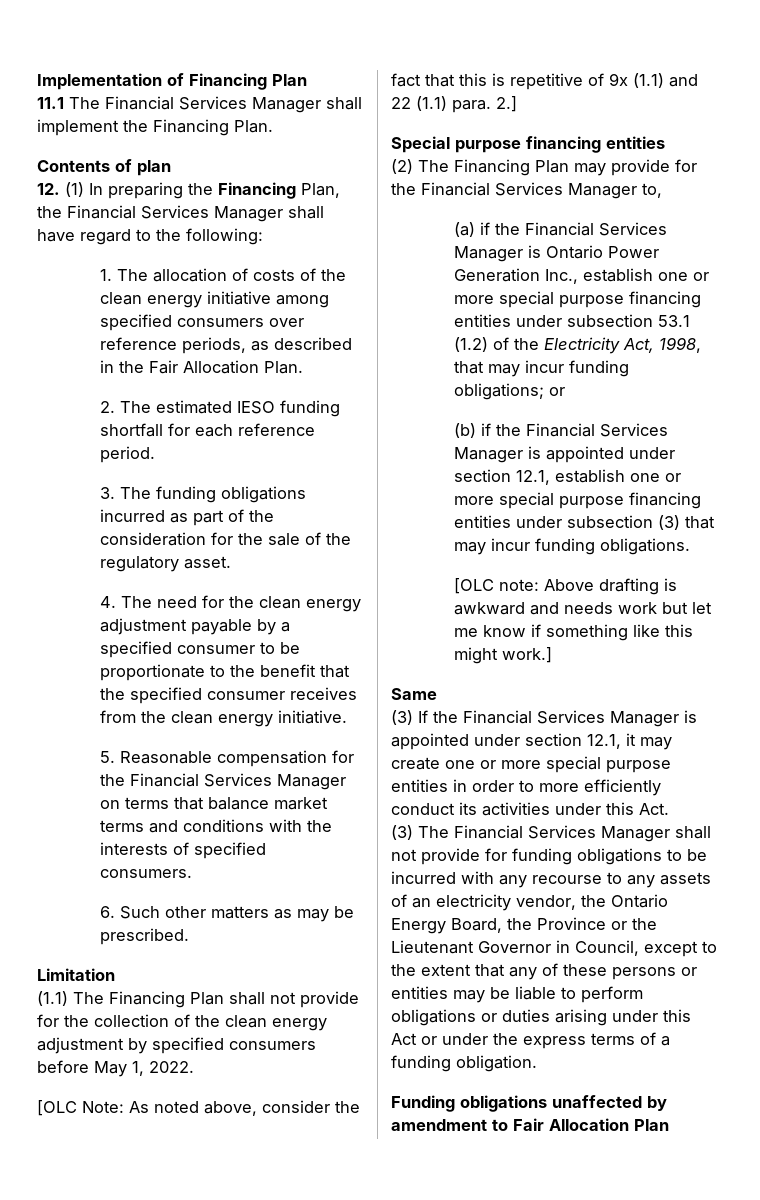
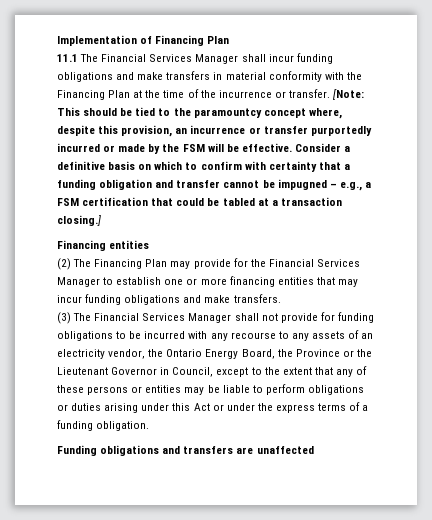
[37,119,273,136] [37,159,171,176] [37,182,340,199] [37,205,324,222] [37,228,263,245] [100,268,347,282] [100,291,330,308] [100,314,305,331] [100,337,353,354] [100,360,304,374] [100,400,341,417] [100,423,316,437] [100,446,156,463] [100,486,307,503] [100,509,275,526] [100,532,352,546] [100,556,232,572] [100,595,362,612] [100,618,291,635] [100,641,301,658] [100,664,351,681] [100,687,358,704] [100,710,348,727] [100,750,355,767] [100,773,347,790] [100,797,329,810] [100,819,333,833] [100,842,267,859] [100,869,193,878] [100,906,355,922] [100,928,190,945] [37,968,115,981] [37,991,359,1008] [37,1014,327,1031] [37,1037,316,1054] [37,1060,194,1077] [37,1100,360,1116] [391,73,698,90] [391,96,517,113] [391,136,601,153] implement the Financing Plan. // Contents of plan // 12. (1) In preparing the Financing Plan, the Financial Services Manager shall have regard to the following: // 1. The allocation of costs of the clean energy initiative among specified consumers over reference periods, as described in the Fair Allocation Plan. // 2. The estimated IESO funding shortfall for each reference period. // 3. The funding obligations incurred as part of the consideration for the sale of the regulatory asset. // 4. The need for the clean energy adjustment payable by a specified consumer to be proportionate to the benefit that the specified consumer receives from the clean energy initiative. // 5. Reasonable compensation for the Financial Services Manager on terms that balance market terms and conditions with the interests of specified consumers. // 6. Such other matters as may be prescribed. // Limitation // (1.1) The Financing Plan shall not provide for the collection of the clean energy adjustment by specified consumers before May 1, 2022. // [OLC Note: As noted above, consider the fact that this is repetitive of 9x (1.1) and 22 (1.1) para. 2.] // Special purpose financing -> [268,53,333,64] [57,71,362,82] [57,89,365,100] [57,107,342,119] [57,125,372,137] [57,143,351,154] [57,161,350,172] [57,179,371,191] [57,197,342,206] [57,215,101,226] [57,240,106,251] incur funding obligations and make transfers in material conformity with the Financing Plan at the time of the incurrence or transfer. [Note: This should be tied to the paramountcy concept where, despite this provision, an incurrence or transfer purportedly incurred or made by the FSM will be effective. Consider a definitive basis on which to confirm with certainty that a funding obligation and transfer cannot be impugned – e.g., a FSM certification that could be tabled at a transaction closing.] // Financing
[642,183,662,198] [454,222,668,237] [454,245,660,262] [454,268,710,284] [454,291,702,308] [454,314,691,327] [454,337,702,354] [454,360,630,377] [454,383,566,400] [454,423,669,438] [454,446,676,463] [454,469,682,485] [454,492,702,509] [454,515,716,530] [454,538,691,555] [454,578,678,595] [454,602,713,615] [454,624,694,641] [454,647,553,664] [391,688,437,700] [391,710,697,727] [391,733,672,750] [391,756,671,773] [391,779,661,796] [391,802,669,816] to, // (a) if the Financial Services Manager is Ontario Power Generation Inc., establish one or more special purpose financing entities under subsection 53.1 (1.2) of the Electricity Act, 1998, that may incur funding obligations; or // (b) if the Financial Services Manager is appointed under section 12.1, establish one or more special purpose financing entities under subsection (3) that may incur funding obligations. // [OLC note: Above drafting is awkward and needs work but let me know if something like this might work.] // Same // (3) If the Financial Services Manager is appointed under section 12.1, it may create one or more special purpose entities in order to more efficiently conduct its activities under this Act. -> [103,276,358,287] [57,294,281,305] to establish one or more financing entities that may incur funding obligations and make transfers.
[552,1095,667,1111] [391,1118,669,1131] unaffected by amendment to Fair Allocation Plan -> [162,446,314,454] and transfers are unaffected

